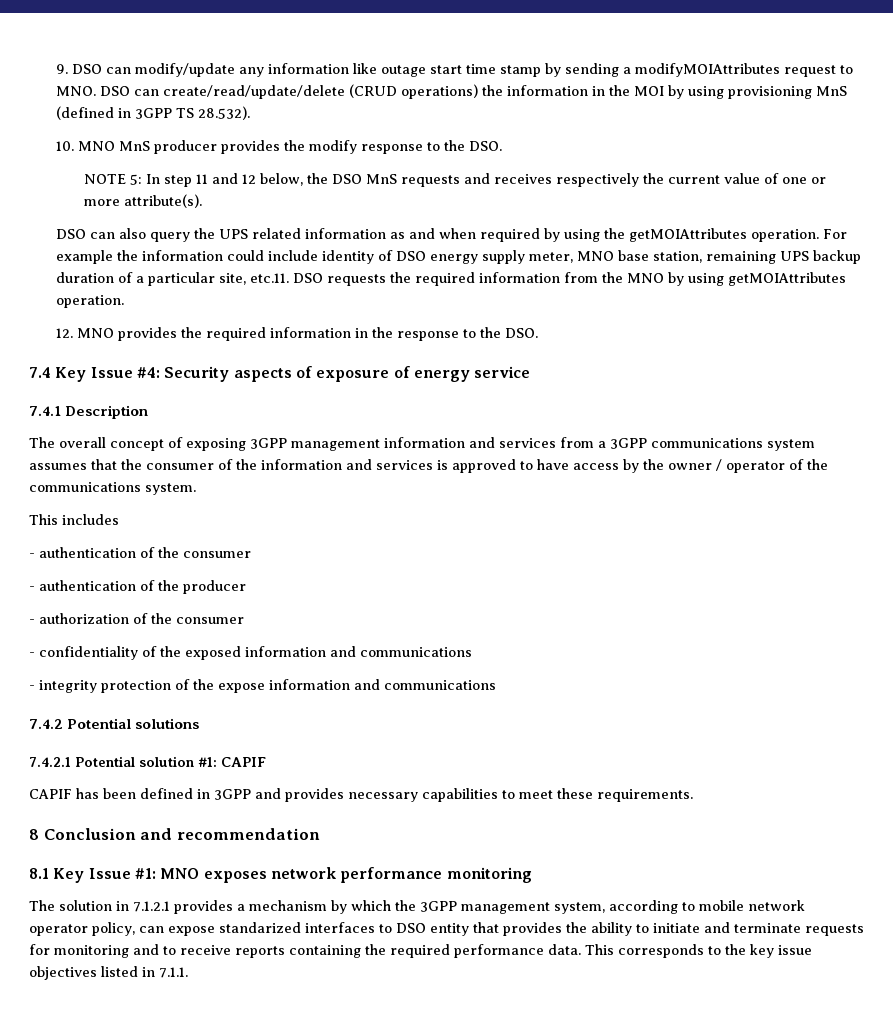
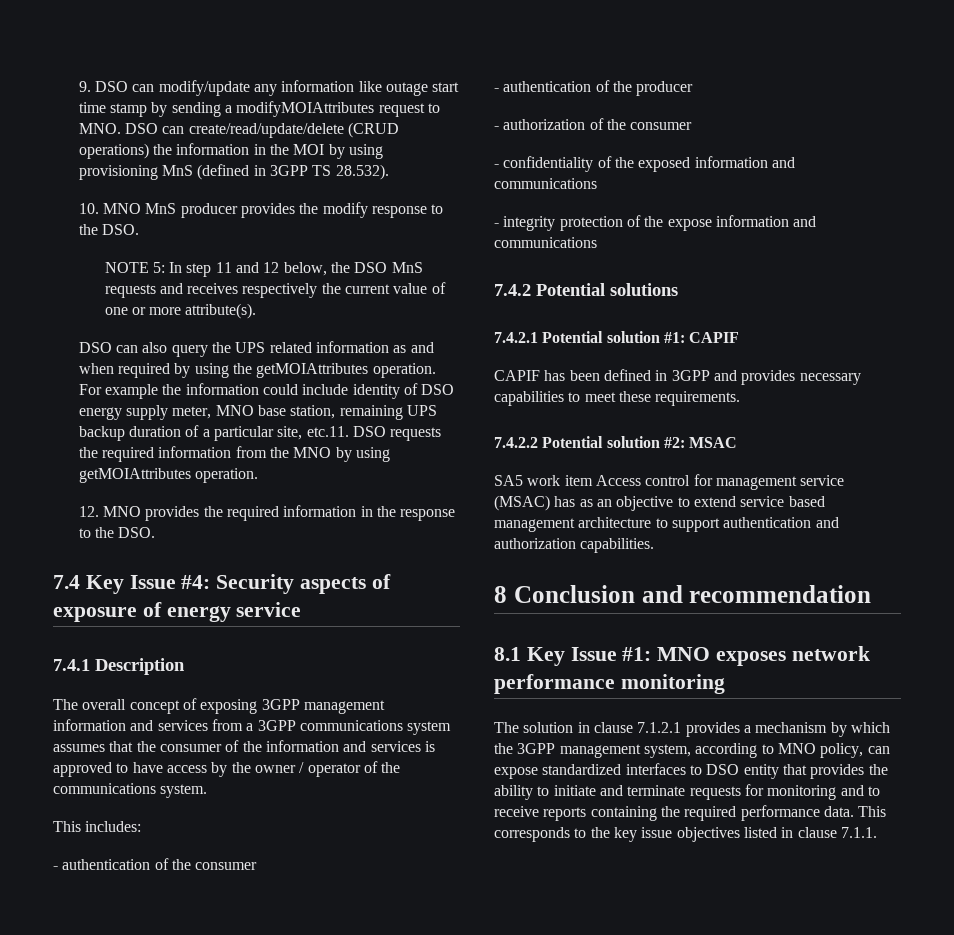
[62,514,119,525] includes -> [85,821,142,832] includes:
(693, 795) none -> [494,436,738,448] [494,474,845,490] [494,495,825,511] [494,517,839,532] [494,538,655,553] // 7.4.2.2 Potential solution #2: MSAC // SA5 work item Access control for management service (MSAC) has as an objective to extend service based management architecture to support authentication and authorization capabilities.
(129, 906) none -> [593,722,633,733] clause
[699,900,805,911] [29,924,88,936] mobile network operator -> [777,743,816,754] MNO
[219,922,301,933] standarized -> [542,764,622,775] standardized
(155, 972) none -> [797,827,837,838] clause

